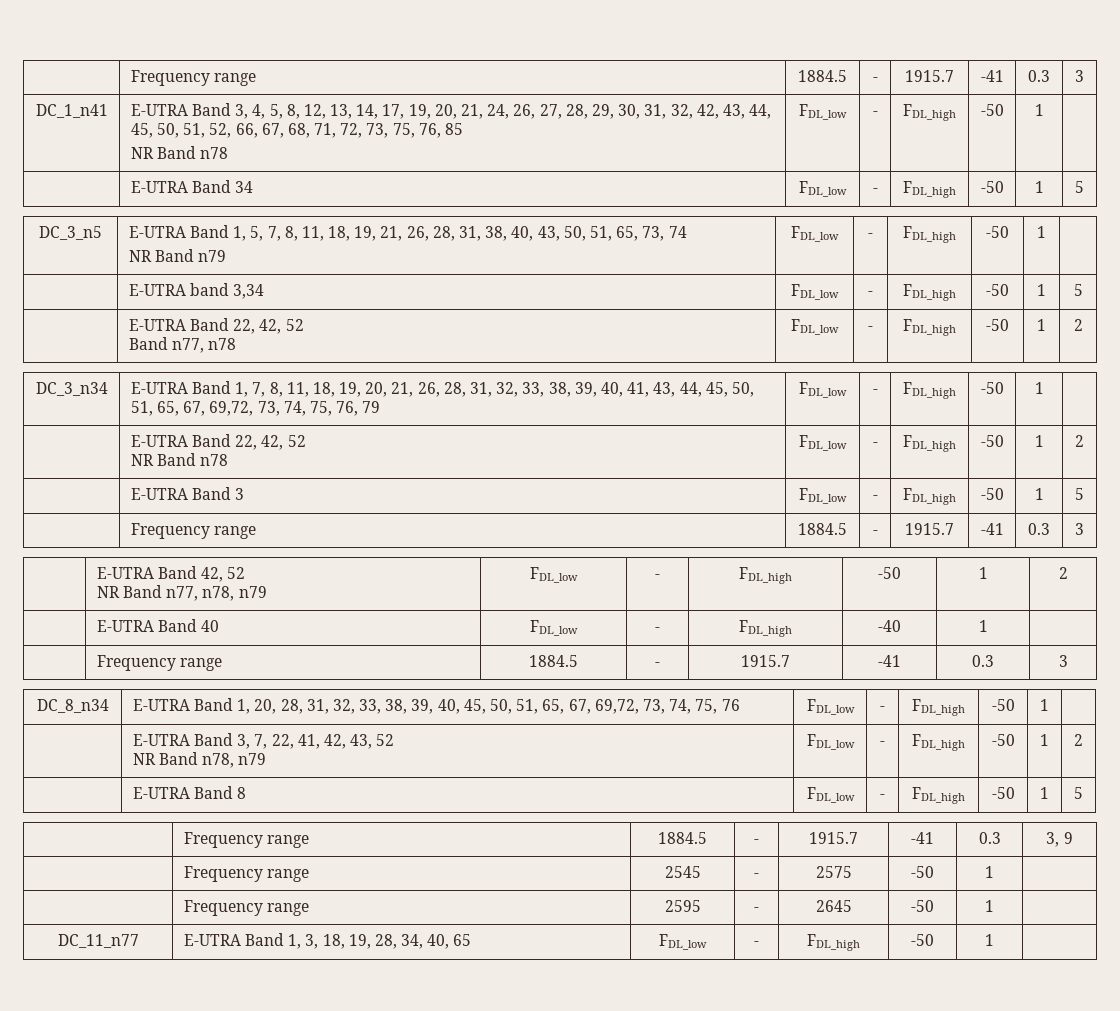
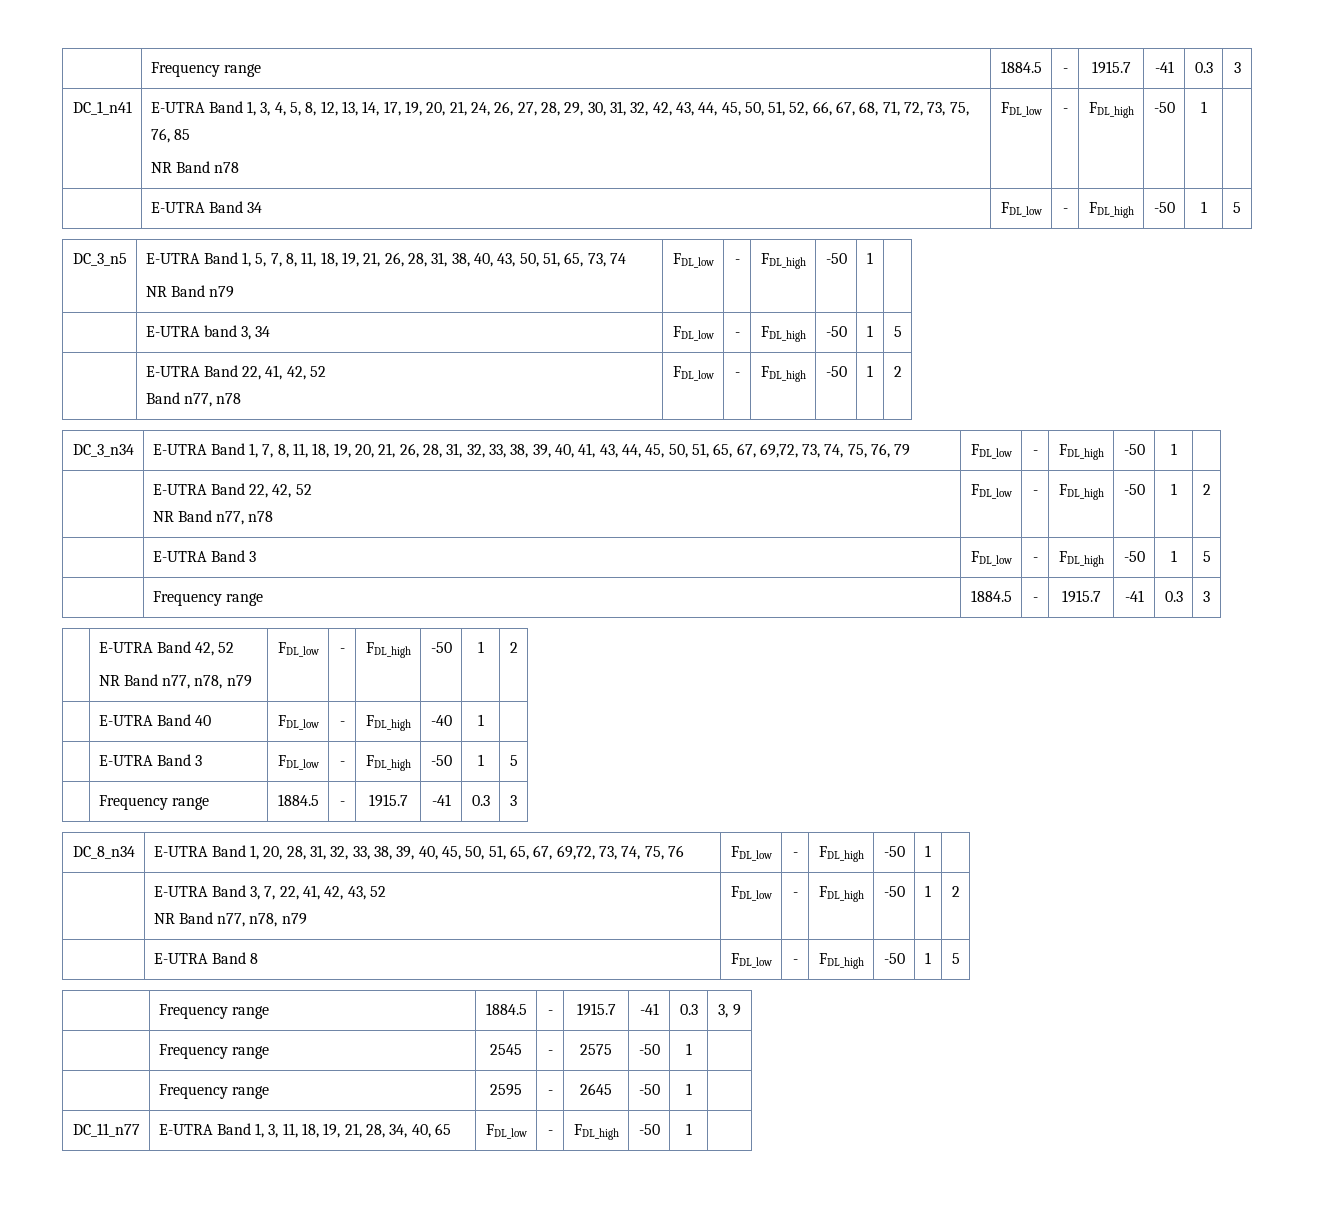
(232, 109) none -> [247,101,257,116] 1,
[233,284,265,299] 3,34 -> [241,326,271,340] 3, 34
(256, 326) none -> [265,365,283,380] 41,
(197, 459) none -> [216,511,245,525] n77,
(988, 626) none -> [98,754,203,766] [277,755,319,770] [339,761,345,766] [365,755,411,771] [430,755,452,766] [477,754,484,766] [509,755,518,766] // | E-UTRA Band 3 | FDL_low | - | FDL_high | -50 | 1 | 5
(199, 758) none -> [217,913,246,927] n77,
[322,934,371,949] 18, 19, -> [282,1123,362,1138] 11, 18, 19, 21,

